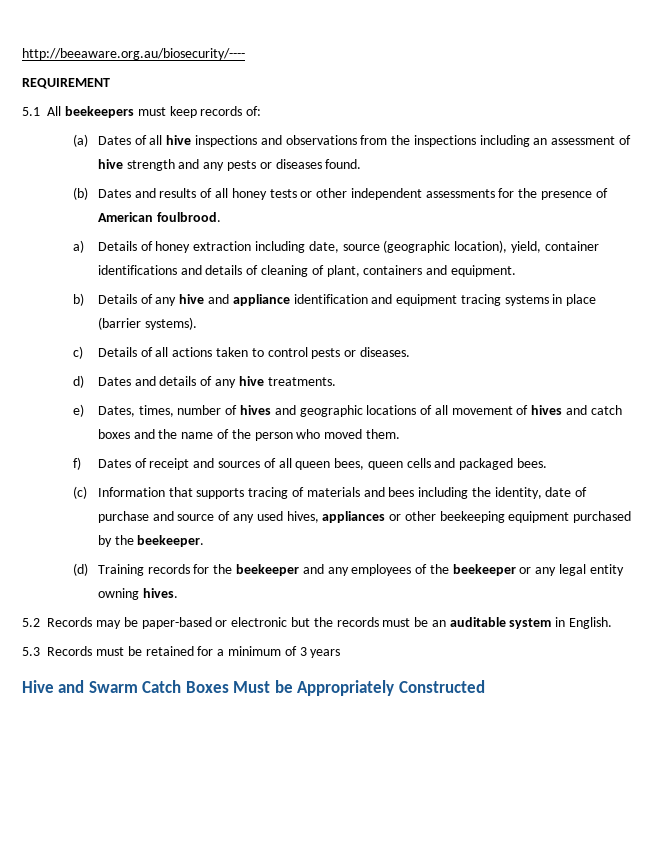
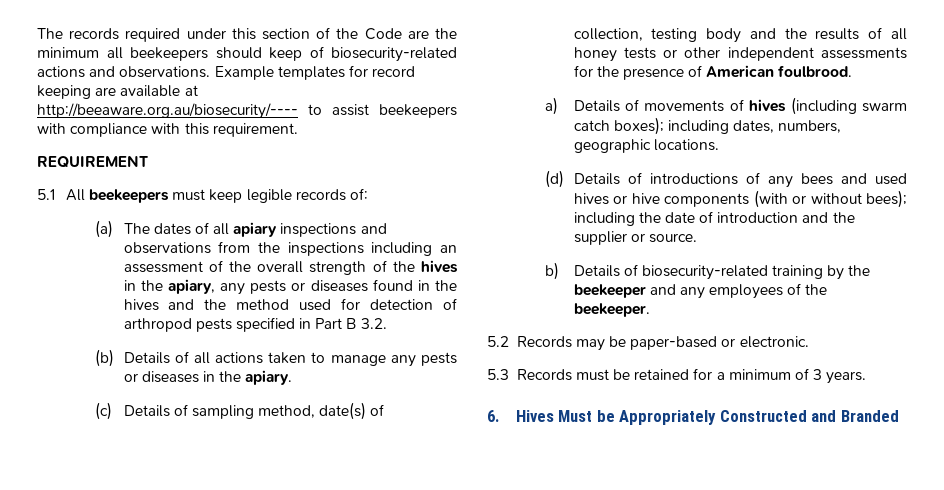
[22,48,245,60] http://beeaware.org.au/biosecurity/---- -> [37,27,457,42] [37,46,457,62] [37,65,416,80] [37,85,198,99] [37,103,457,119] [37,123,298,137] The records required under this section of the Code are the minimum all beekeepers should keep of biosecurity-related actions and observations. Example templates for record keeping are available at http://beeaware.org.au/biosecurity/---- to assist beekeepers with compliance with this requirement.
(197, 112) none -> [246,189,292,203] legible
[97,135,192,145] Dates of all hive -> [123,222,278,237] The dates of all apiary
[97,159,362,171] [72,187,156,200] hive strength and any pests or diseases found. // (b) Dates and -> [228,260,459,275] [123,279,458,295] [123,298,458,311] [123,317,387,332] [94,349,458,367] [123,370,293,385] [94,402,385,420] [573,28,807,43] the overall strength of the hives in the apiary, any pests or diseases found in the hives and the method used for detection of arthropod pests specified in Part B 3.2. // (b) Details of all actions taken to manage any pests or diseases in the apiary. // (c) Details of sampling method, date(s) of collection, testing body and the
[155,240,599,253] [97,265,516,277] [72,293,597,306] [97,317,197,330] [72,346,410,359] [72,375,336,388] [72,404,622,417] [97,429,400,441] [72,457,548,470] [72,486,588,499] [97,511,632,523] [97,535,205,547] [72,563,210,576] honey extraction including date, source (geographic location), yield, container identifications and details of cleaning of plant, containers and equipment. // b) Details of any hive and appliance identification and equipment tracing systems in place (barrier systems). // c) Details of all actions taken to control pests or diseases. // d) Dates and details of any hive treatments. // e) Dates, times, number of hives and geographic locations of all movement of hives and catch boxes and the name of the person who moved them. // f) Dates of receipt and sources of all queen bees, queen cells and packaged bees. // (c) Information that supports tracing of materials and bees including the identity, date of purchase and source of any used hives, appliances or other beekeeping equipment purchased by the beekeeper. // (d) Training records for -> [644,97,907,115] [573,117,842,135] [573,139,719,153] [544,170,907,188] [573,190,907,208] [573,211,855,226] [573,231,697,245] [544,262,845,280] movements of hives (including swarm catch boxes); including dates, numbers, geographic locations. // (d) Details of introductions of any bees and used hives or hive components (with or without bees); including the date of introduction and the supplier or source. // b) Details of biosecurity-related training by
[452,564,624,576] [97,588,178,600] beekeeper or any legal entity owning hives. -> [573,303,650,317] beekeeper.
[231,617,612,629] electronic but the records must be an auditable system in English. -> [739,336,809,348] electronic.
[310,649,341,658] [22,680,229,693] years // Hive and Swarm Catch Boxes -> [826,371,867,384] [487,410,554,422] years. // 6. Hives
(485, 686) none -> [811,410,899,422] and Branded

